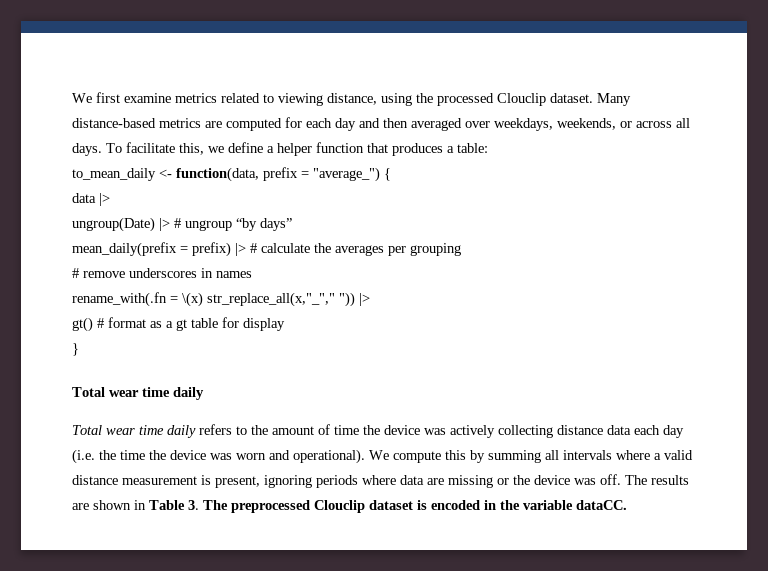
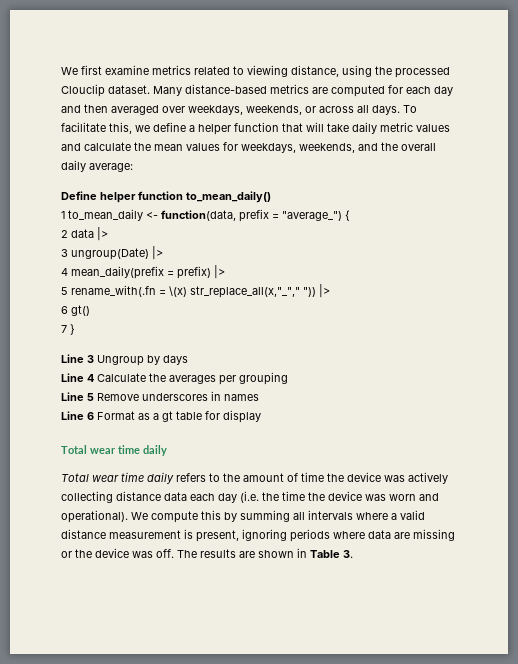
[392,143,488,156] produces a table: // -> [306,122,450,134] [61,142,436,153] [61,160,133,172] [61,191,271,203] [61,211,65,219] will take daily metric values and calculate the mean values for weekdays, weekends, and the overall daily average: // Define helper function to_mean_daily() // 1
(391, 174) none -> [61,230,68,238] 2
(110, 199) none -> [61,249,68,257] 3
[174,218,292,231] # ungroup “by days” // -> [61,268,68,276] // 4
[250,243,461,256] [72,268,252,278] # calculate the averages per grouping // # remove underscores in names // -> [61,287,68,295] // 5
(370, 299) none -> [61,306,68,314] 6
[97,317,146,328] # format -> [61,324,75,335] [61,354,188,366] [61,372,288,385] [61,391,259,401] [61,411,135,420] // 7 } // Line 3 Ungroup by days // Line 4 Calculate the averages per grouping // Line 5 Remove underscores in names // Line 6 Format
[72,343,79,356] // } -> (261, 416) none
[203,500,627,513] The preprocessed Clouclip dataset is encoded in the variable dataCC. -> (353, 554) none

